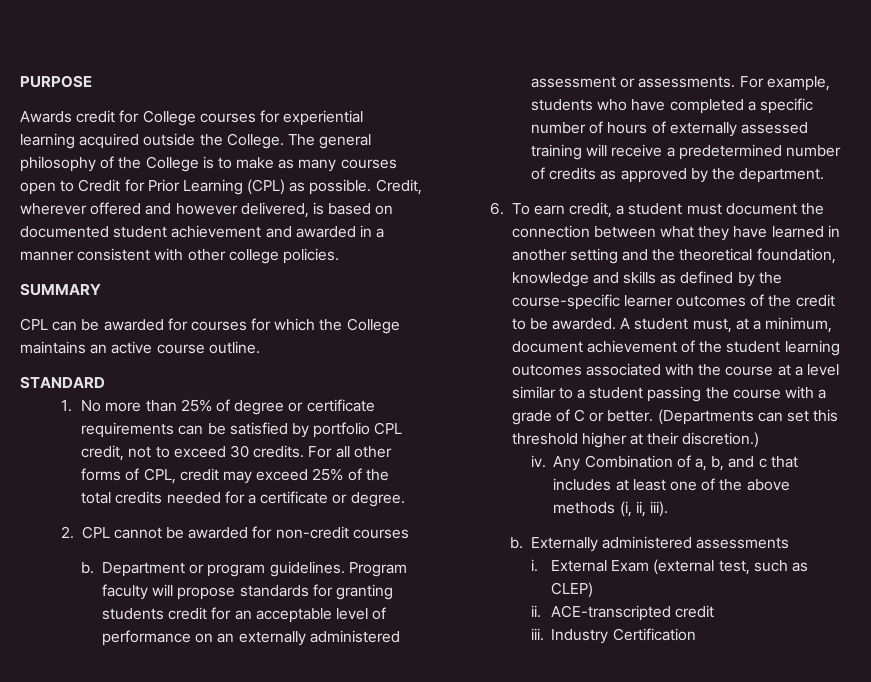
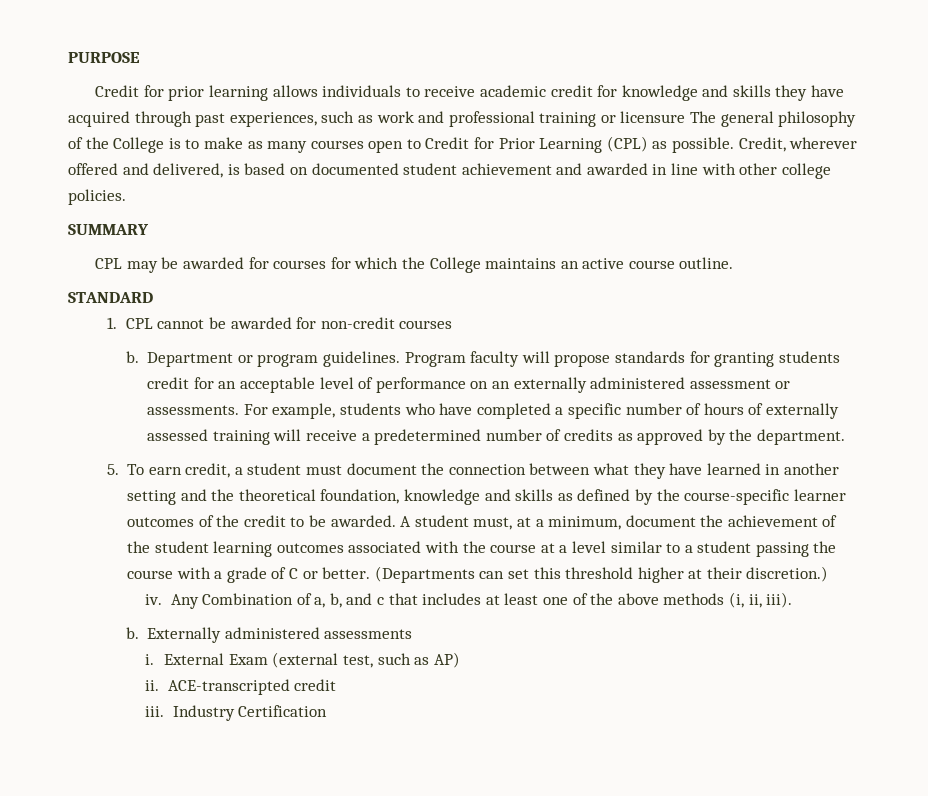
[20,110,364,126] [20,133,284,149] Awards credit for College courses for experiential learning acquired outside the College. -> [95,85,845,101] [68,111,686,127] Credit for prior learning allows individuals to receive academic credit for knowledge and skills they have acquired through past experiences, such as work and professional training or licensure
[175,203,238,215] however -> (149, 169) none
[376,228,385,238] [20,248,151,261] a manner consistent -> [671,163,699,175] line
[52,321,78,331] can -> [126,261,158,273] may
[81,399,375,415] [81,422,403,438] [81,445,392,461] [81,468,389,484] [81,491,405,507] [60,526,74,539] No more than 25% of degree or certificate requirements can be satisfied by portfolio CPL credit, not to exceed 30 credits. For all other forms of CPL, credit may exceed 25% of the total credits needed for a certificate or degree. // 2. -> (117, 323) none
[489,202,504,215] 6. -> [106,464,119,475] 5.
(583, 347) none -> [700,515,724,527] the
[551,582,594,598] CLEP) -> [433,652,460,668] AP)

